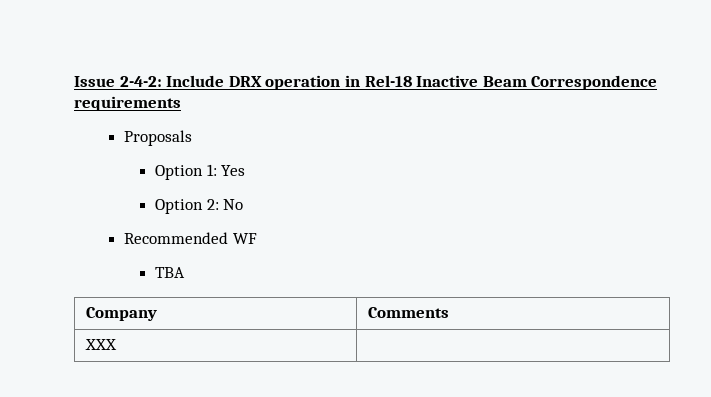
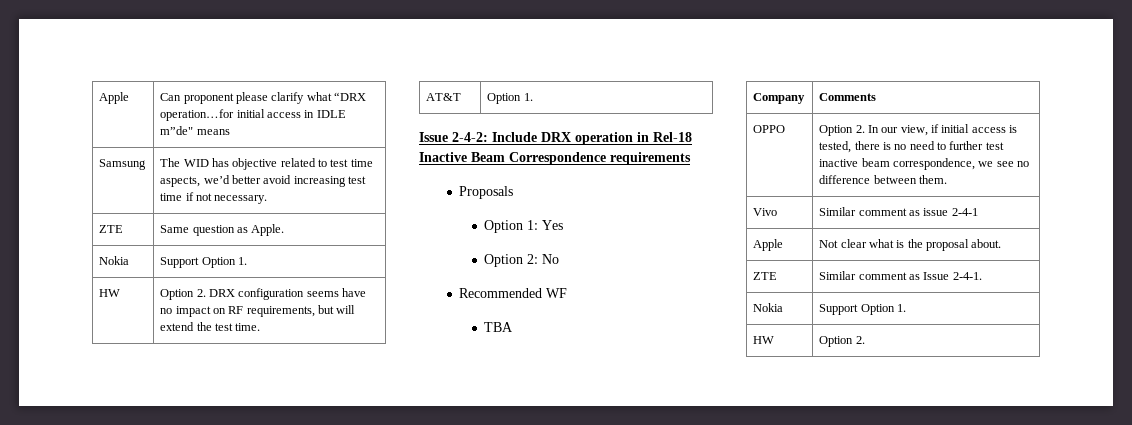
(74, 81) none -> [99,92,130,104] [160,92,366,104] [160,109,346,121] [160,126,230,135] [99,159,147,170] [160,158,373,170] [160,175,366,187] [160,192,268,204] [99,225,124,233] [160,224,285,236] [99,256,130,265] [160,257,247,268] [99,289,121,297] [160,288,366,300] [160,305,356,317] [160,322,261,331] [426,93,462,101] [487,93,533,104] Apple | Can proponent please clarify what “DRX operation…for initial access in IDLE m”de" means // Samsung | The WID has objective related to test time aspects, we’d better avoid increasing test time if not necessary. // ZTE | Same question as Apple. // Nokia | Support Option 1. // HW | Option 2. DRX configuration seems have no impact on RF requirements, but will extend the test time. // AT&T | Option 1. //
[85,339,118,350] XXX | -> [753,125,786,133] [819,124,1018,136] [819,141,1004,153] [819,158,1029,170] [819,175,947,184] [753,208,778,216] [819,207,978,216] [753,239,784,251] [819,239,1002,251] [753,272,778,280] [819,271,982,280] [753,303,784,312] [819,304,906,315] [753,336,775,344] [819,336,865,347] OPPO | Option 2. In our view, if initial access is tested, there is no need to further test inactive beam correspondence, we see no difference between them. // Vivo | Similar comment as issue 2-4-1 // Apple | Not clear what is the proposal about. // ZTE | Similar comment as Issue 2-4-1. // Nokia | Support Option 1. // HW | Option 2.

